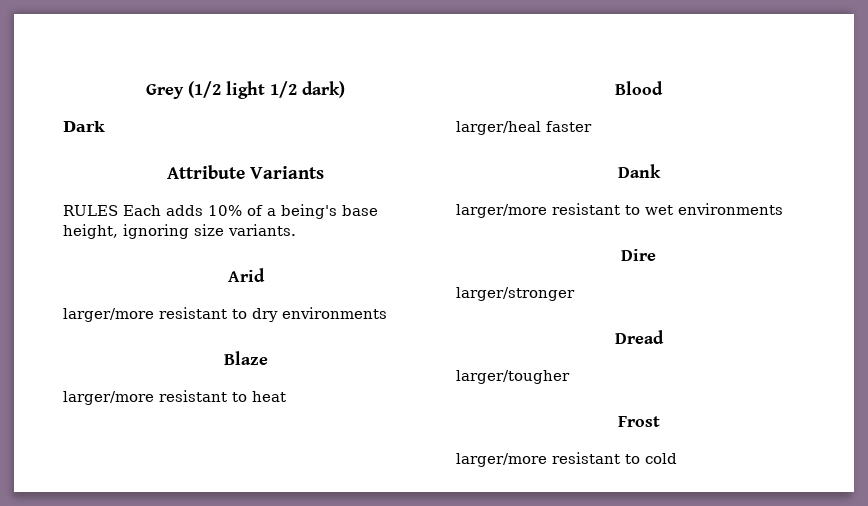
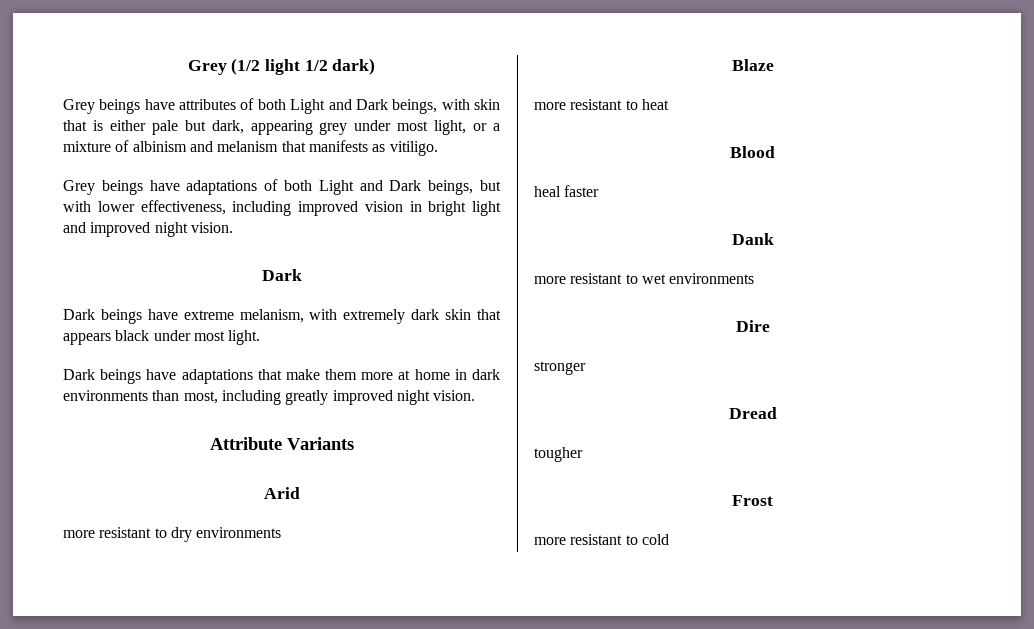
[63,121,105,132] [166,165,325,179] [63,204,378,219] [63,224,296,239] Dark // Attribute Variants // RULES Each adds 10% of a being's base height, ignoring size variants. -> [63,98,501,114] [63,120,501,135] [63,140,438,156] [63,179,502,195] [63,200,501,216] [63,222,233,237] [261,269,302,281] [63,309,502,324] [63,330,261,345] [63,369,501,384] [63,390,476,405] [209,437,354,450] Grey beings have attributes of both Light and Dark beings, with skin that is either pale but dark, appearing grey under most light, or a mixture of albinism and melanism that manifests as vitiligo. // Grey beings have adaptations of both Light and Dark beings, but with lower effectiveness, including improved vision in bright light and improved night vision. // Dark // Dark beings have extreme melanism, with extremely dark skin that appears black under most light. // Dark beings have adaptations that make them more at home in dark environments than most, including greatly improved night vision. // Attribute Variants
[63,308,154,322] larger/more -> [63,530,95,538] more
[63,391,154,405] larger/more -> [534,102,566,110] more
[456,121,541,135] larger/heal -> [534,186,561,197] heal
[456,204,547,218] larger/more -> [534,276,566,284] more
[456,287,575,301] larger/stronger -> [534,361,586,375] stronger
[456,370,570,384] larger/tougher -> [534,447,583,462] tougher
[456,453,547,467] larger/more -> [534,537,566,545] more

